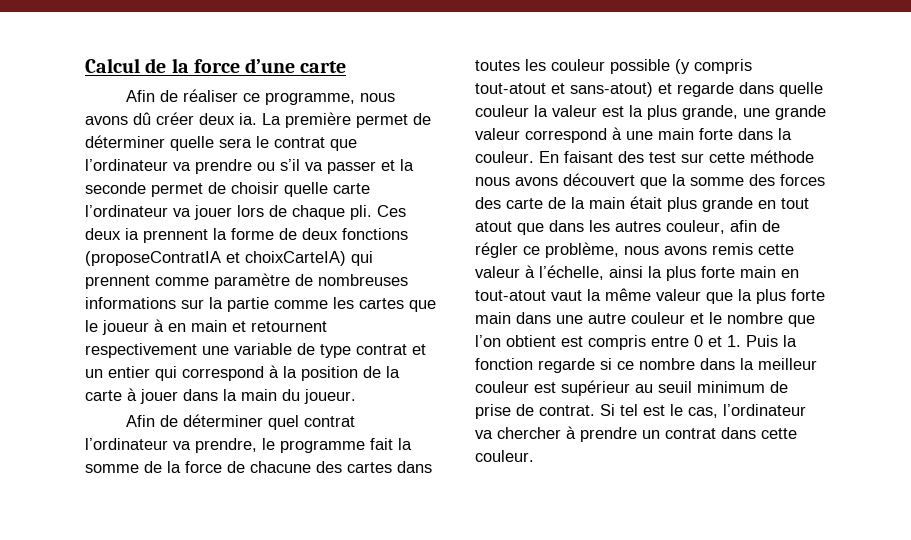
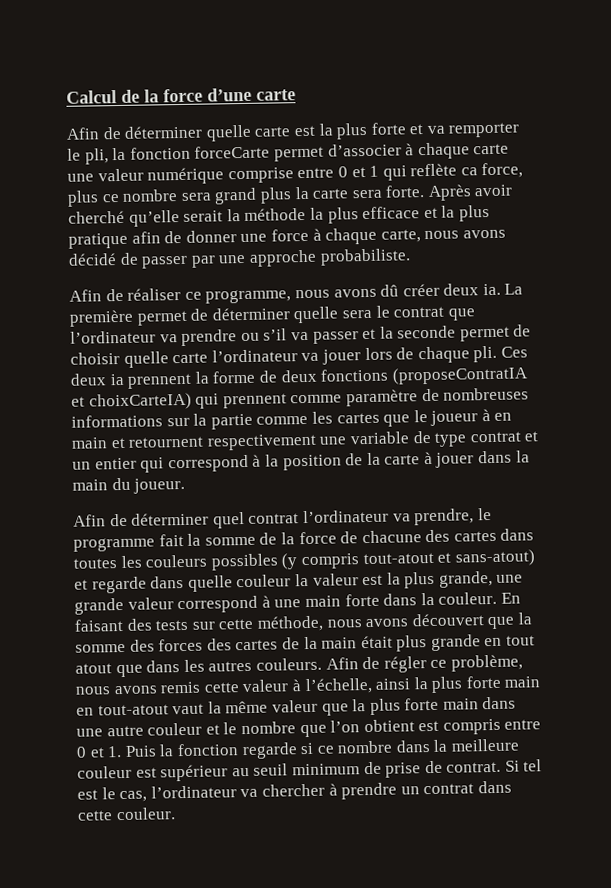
(347, 67) none -> [66,122,521,142] [67,142,510,165] [67,162,524,185] [67,184,513,207] [68,204,490,227] [68,227,506,249] [68,248,411,269] // Afin de déterminer quelle carte est la plus forte et va remporter le pli, la fonction forceCarte permet d’associer à chaque carte une valeur numérique comprise entre 0 et 1 qui reflète ca force, plus ce nombre sera grand plus la carte sera forte. Après avoir cherché qu’elle serait la méthode la plus efficace et la plus pratique afin de donner une force à chaque carte, nous avons décidé de passer par une approche probabiliste.
[551,59,670,74] couleur possible -> [145,553,279,571] couleurs possibles
[649,152,676,163] test -> [155,619,190,631] tests
[750,150,814,163] méthode -> [256,615,324,632] méthode,
[506,198,543,209] carte -> [235,639,279,651] cartes
[666,220,757,234] couleur, afin -> [255,657,359,671] couleurs. Afin
[758,358,817,370] meilleur -> [451,738,521,752] meilleure

